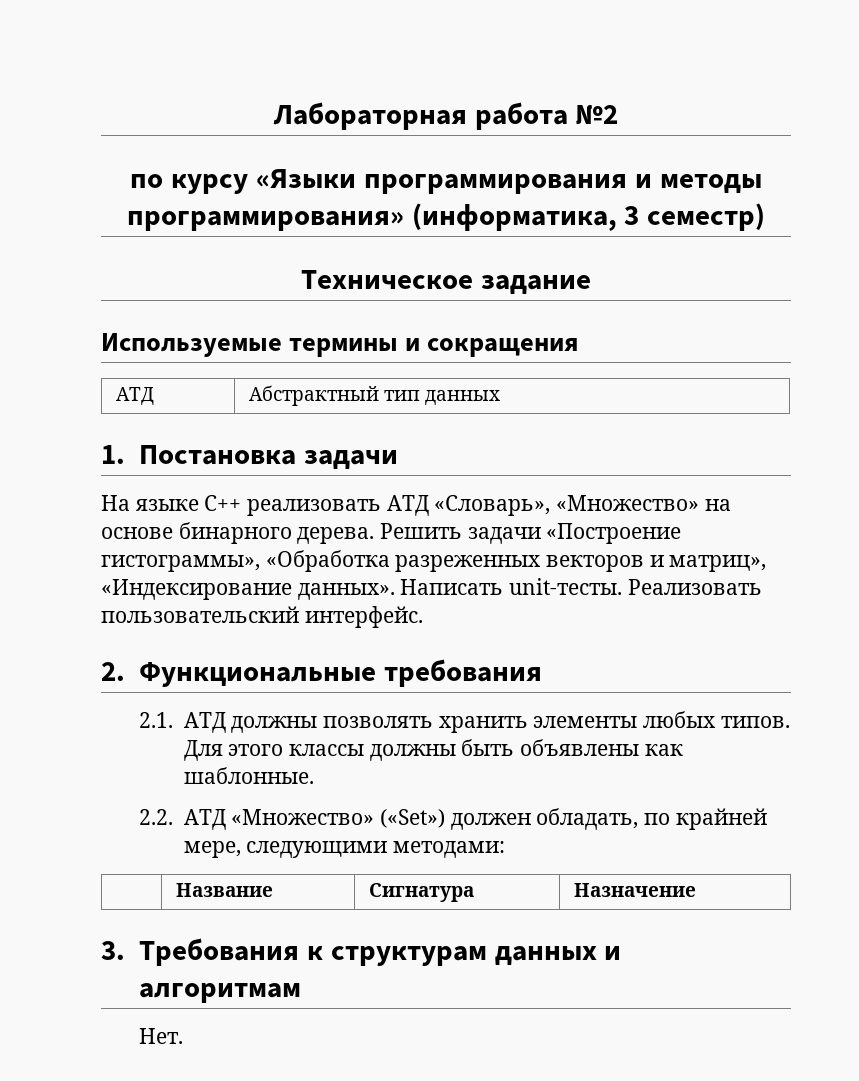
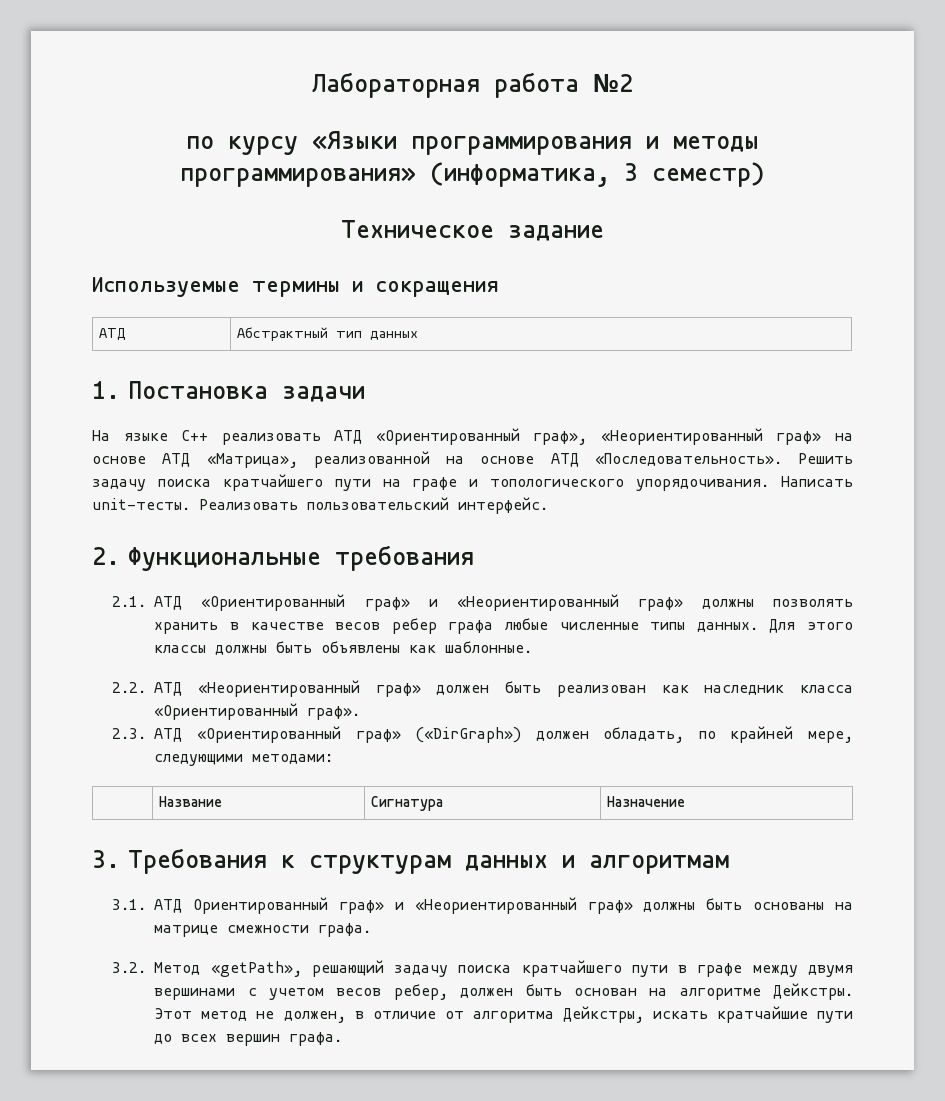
[434,495,731,516] [101,522,682,544] [101,550,767,572] [101,579,395,600] «Словарь», «Множество» на основе бинарного дерева. Решить задачи «Построение гистограммы», «Обработка разреженных векторов и матриц», «Индексирование данных». -> [375,428,853,445] [92,451,853,468] [92,474,770,491] «Ориентированный граф», «Неориентированный граф» на основе АТД «Матрица», реализованной на основе АТД «Последовательность». Решить задачу поиска кратчайшего пути на графе и топологического упорядочивания.
[231,711,790,733] должны позволять хранить элементы любых типов. -> [201,594,853,611] [154,618,758,634] «Ориентированный граф» и «Неориентированный граф» должны позволять хранить в качестве весов ребер графа любые численные типы данных.
[231,809,445,828] «Множество» («Set») -> [198,680,854,697] [154,703,361,720] [112,726,522,743] «Неориентированный граф» должен быть реализован как наследник класса «Ориентированный граф». // 2.3. АТД «Ориентированный граф» («DirGraph»)
[139,1028,184,1044] Нет. -> [112,897,854,914] [154,923,372,937] [112,960,854,977] [154,983,854,1000] [154,1006,854,1023] [154,1032,343,1046] 3.1. АТД Ориентированный граф» и «Неориентированный граф» должны быть основаны на матрице смежности графа. // 3.2. Метод «getPath», решающий задачу поиска кратчайшего пути в графе между двумя вершинами с учетом весов ребер, должен быть основан на алгоритме Дейкстры. Этот метод не должен, в отличие от алгоритма Дейкстры, искать кратчайшие пути до всех вершин графа.

